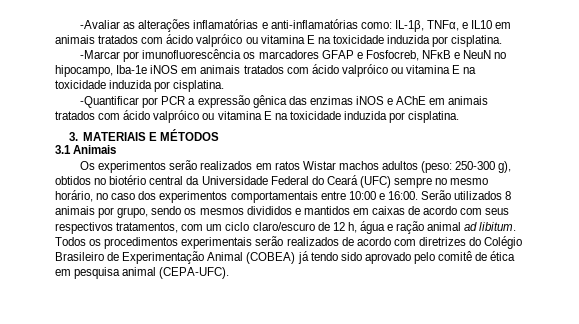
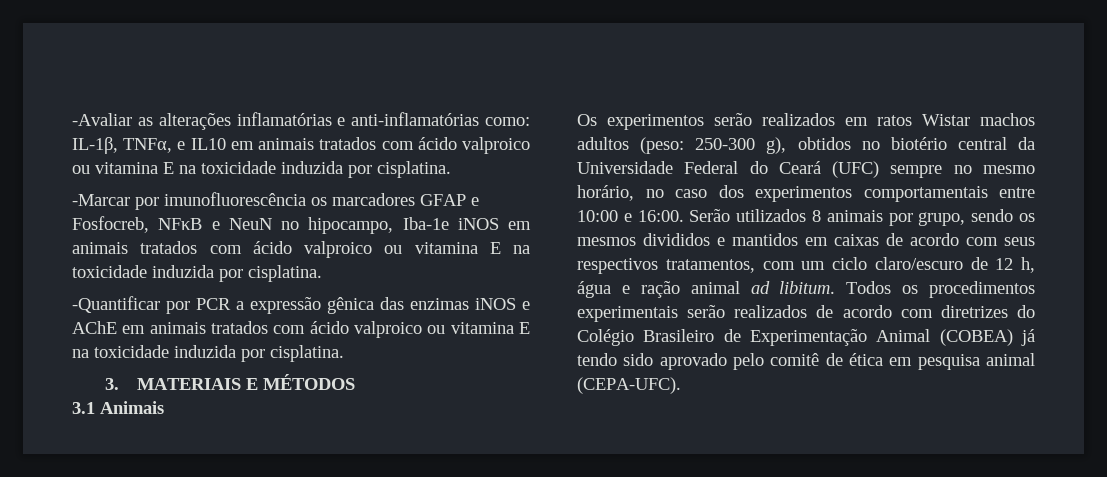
[196,34,243,47] valpróico -> [462,137,530,154] valproico
[341,64,388,77] valpróico -> [304,241,372,258] valproico
[153,110,200,123] valpróico -> [354,321,423,338] valproico

